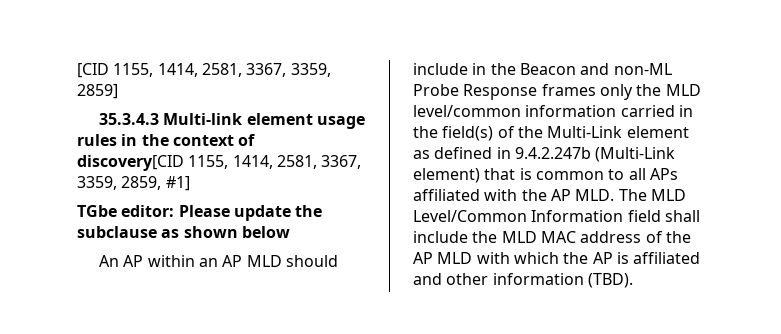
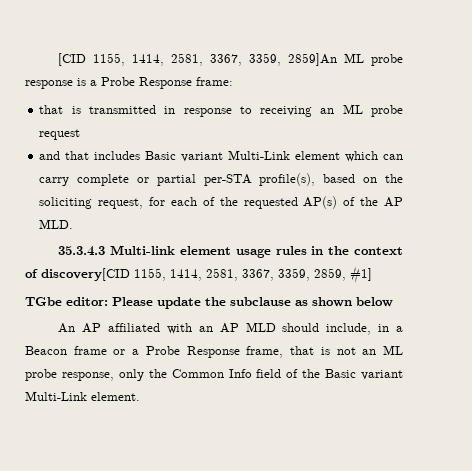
[77,84,118,99] 2859] -> [288,53,404,66] [25,77,233,89] [39,104,404,117] [39,129,81,140] [39,150,403,162] [39,173,403,186] [39,196,404,209] [39,219,74,229] 2859]An ML probe response is a Probe Response frame: // that is transmitted in response to receiving an ML probe request // and that includes Basic variant Multi-Link element which can carry complete or partial per-STA profile(s), based on the soliciting request, for each of the requested AP(s) of the AP MLD.
[147,255,195,267] within -> [108,323,192,334] affiliated with
[413,63,672,75] [413,84,701,100] [413,105,693,117] [413,126,689,141] [413,147,676,162] [413,168,678,183] [413,189,686,201] [413,210,700,222] [413,231,691,243] [413,252,701,264] [413,273,633,288] include in the Beacon and non-ML Probe Response frames only the MLD level/common information carried in the field(s) of the Multi-Link element as defined in 9.4.2.247b (Multi-Link element) that is common to all APs affiliated with the AP MLD. The MLD Level/Common Information field shall include the MLD MAC address of the AP MLD with which the AP is affiliated and other information (TBD). -> [326,323,404,335] [25,345,404,358] [25,369,403,381] [25,391,140,401] include, in a Beacon frame or a Probe Response frame, that is not an ML probe response, only the Common Info field of the Basic variant Multi-Link element.

